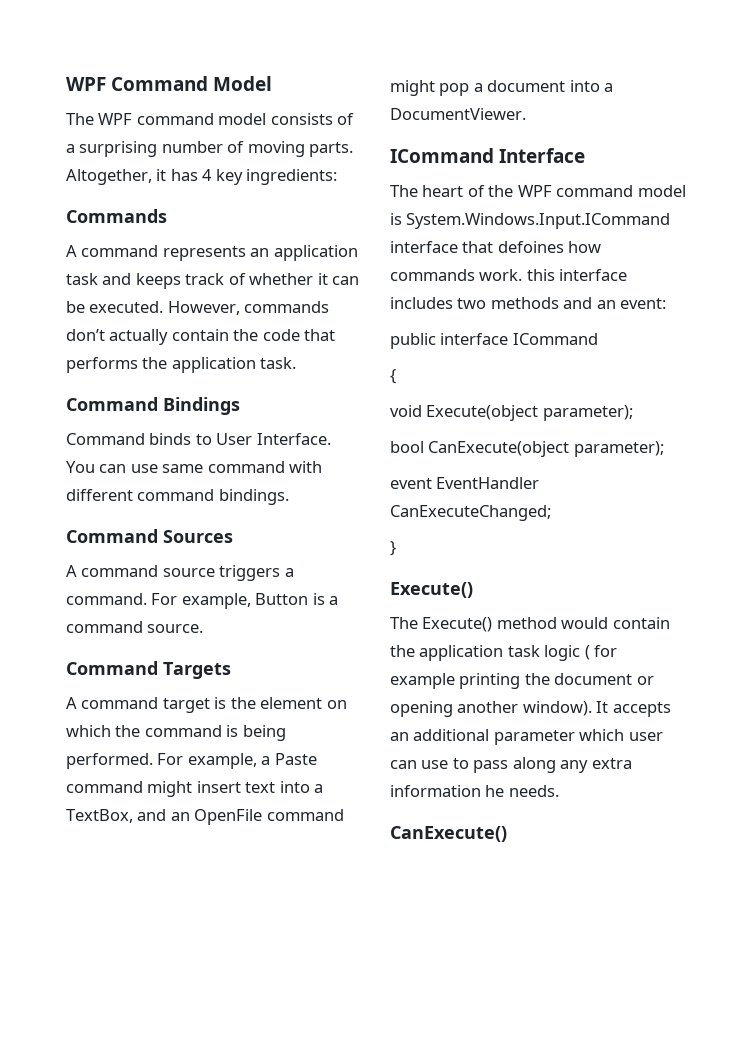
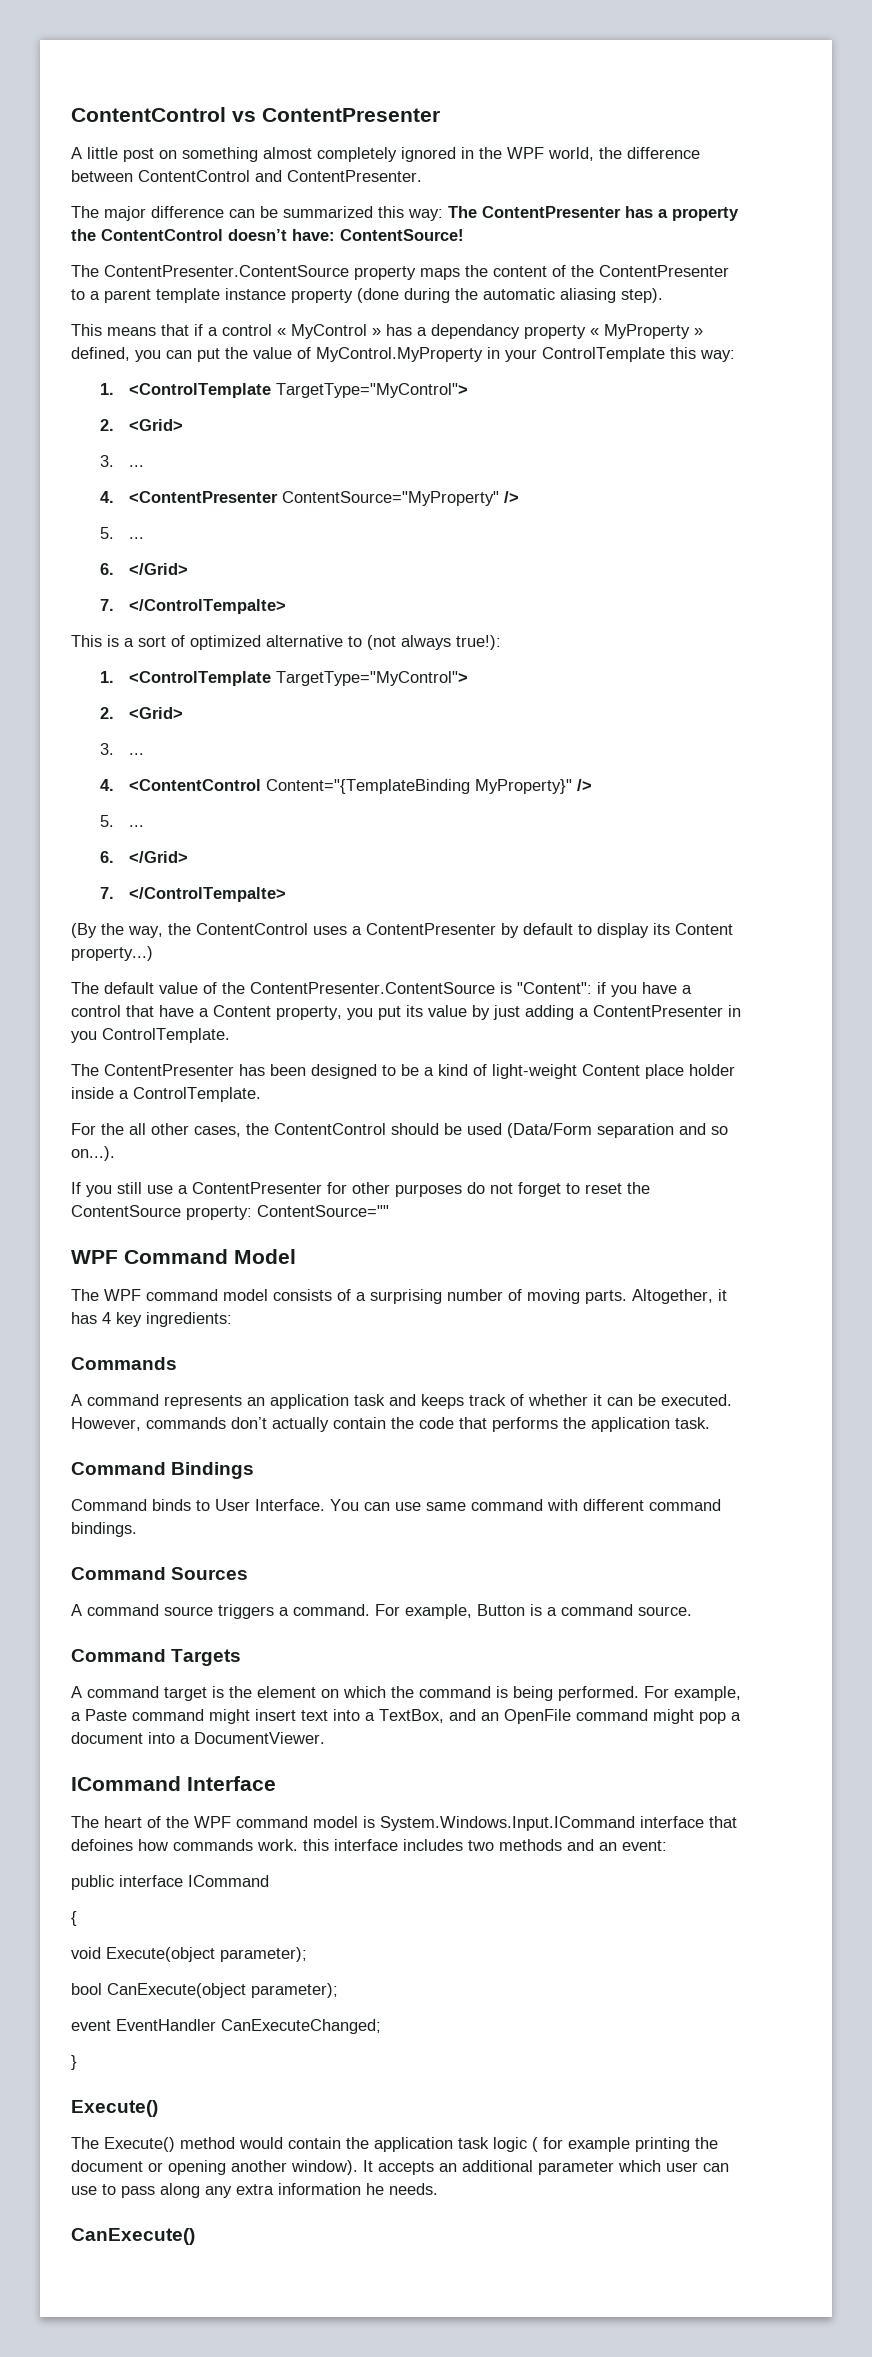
(66, 84) none -> [71,107,440,122] [71,147,700,162] [71,170,422,182] [71,206,739,221] [71,229,464,241] [71,265,729,280] [71,288,663,303] [71,324,703,339] [71,347,735,362] [100,383,469,398] [100,419,184,431] [100,455,145,467] [100,491,520,506] [100,527,145,539] [100,563,189,575] [100,599,287,614] [71,635,501,650] [100,671,469,686] [100,707,184,719] [100,743,145,755] [100,779,593,794] [100,815,145,827] [100,851,189,863] [100,887,287,902] [71,923,733,938] [71,946,153,961] [71,982,692,997] [71,1005,741,1020] [71,1028,230,1043] [71,1064,735,1079] [71,1087,261,1102] [71,1123,728,1138] [71,1146,115,1161] [71,1182,650,1197] [71,1205,389,1220] ContentControl vs ContentPresenter // A little post on something almost completely ignored in the WPF world, the difference between ContentControl and ContentPresenter. // The major difference can be summarized this way: The ContentPresenter has a property the ContentControl doesn’t have: ContentSource! // The ContentPresenter.ContentSource property maps the content of the ContentPresenter to a parent template instance property (done during the automatic aliasing step). // This means that if a control « MyControl » has a dependancy property « MyProperty » defined, you can put the value of MyControl.MyProperty in your ControlTemplate this way: // 1. <ControlTemplate TargetType="MyControl"> // 2. <Grid> // 3. ... // 4. <ContentPresenter ContentSource="MyProperty" /> // 5. ... // 6. </Grid> // 7. </ControlTempalte> // This is a sort of optimized alternative to (not always true!): // 1. <ControlTemplate TargetType="MyControl"> // 2. <Grid> // 3. ... // 4. <ContentControl Content="{TemplateBinding MyProperty}" /> // 5. ... // 6. </Grid> // 7. </ControlTempalte> // (By the way, the ContentControl uses a ContentPresenter by default to display its Content property...) // The default value of the ContentPresenter.ContentSource is "Content": if you have a control that have a Content property, you put its value by just adding a ContentPresenter in you ControlTemplate. // The ContentPresenter has been designed to be a kind of light-weight Content place holder inside a ControlTemplate. // For the all other cases, the ContentControl should be used (Data/Form separation and so on...). // If you still use a ContentPresenter for other purposes do not forget to reset the ContentSource property: ContentSource="" //

